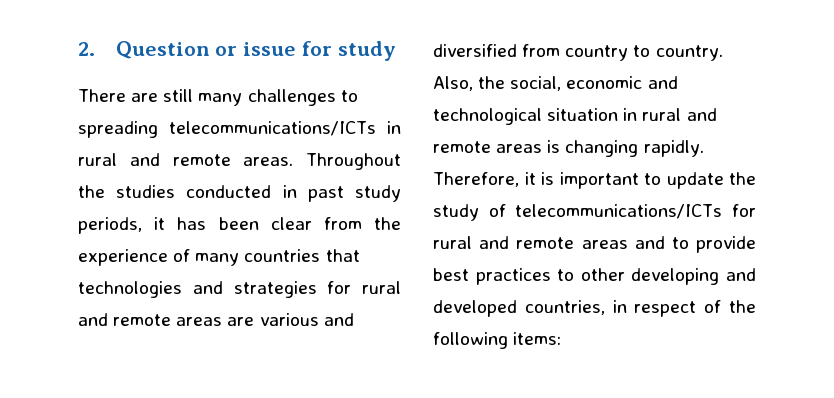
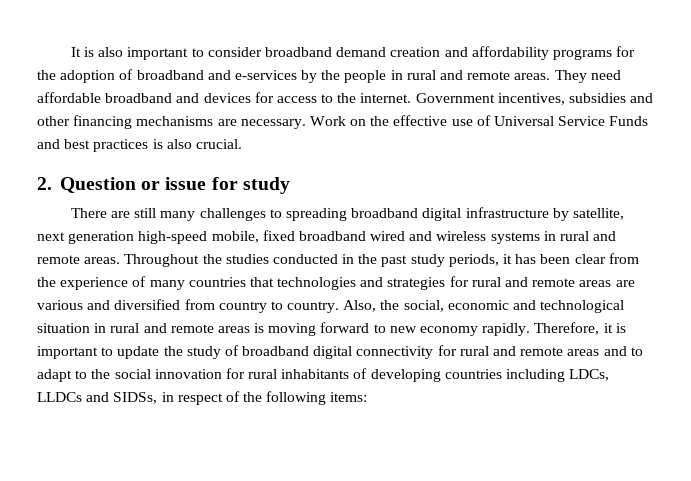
(78, 49) none -> [70,46,636,60] [37,69,621,83] [37,92,654,105] [37,115,649,129] [37,139,242,152] It is also important to consider broadband demand creation and affordability programs for the adoption of broadband and e-services by the people in rural and remote areas. They need affordable broadband and devices for access to the internet. Government incentives, subsidies and other financing mechanisms are necessary. Work on the effective use of Universal Service Funds and best practices is also crucial. //
[169,121,377,136] telecommunications/ICTs -> [351,207,624,221] [37,230,540,244] broadband digital infrastructure by satellite, next generation high-speed mobile, fixed broadband wired and wireless systems
(297, 191) none -> [358,254,378,264] the
[565,140,639,157] changing -> [268,322,479,336] moving forward to new economy
[515,204,723,219] telecommunications/ICTs -> [242,346,434,359] broadband digital connectivity
[696,236,756,253] [433,268,756,285] [433,300,605,317] provide best practices to other developing and developed countries, -> [37,368,610,382] [37,392,158,404] adapt to the social innovation for rural inhabitants of developing countries including LDCs, LLDCs and SIDSs,

